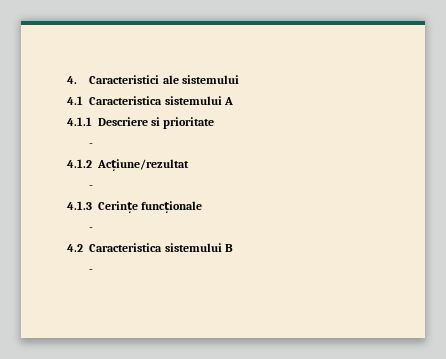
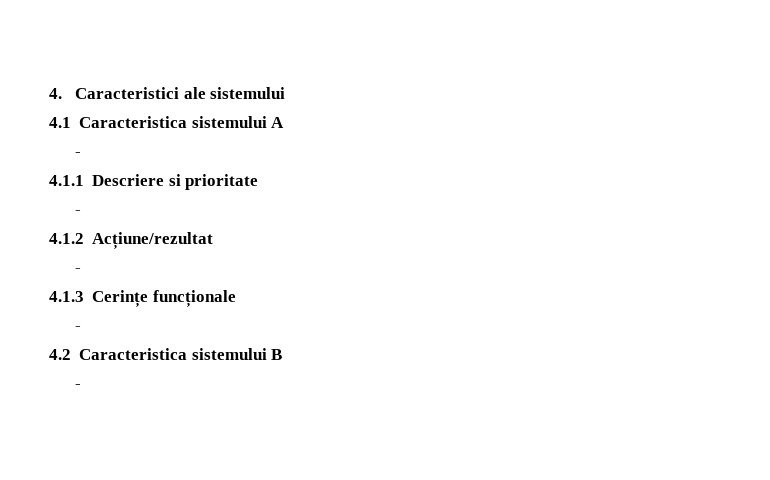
(233, 101) none -> [75,152,82,157] // -

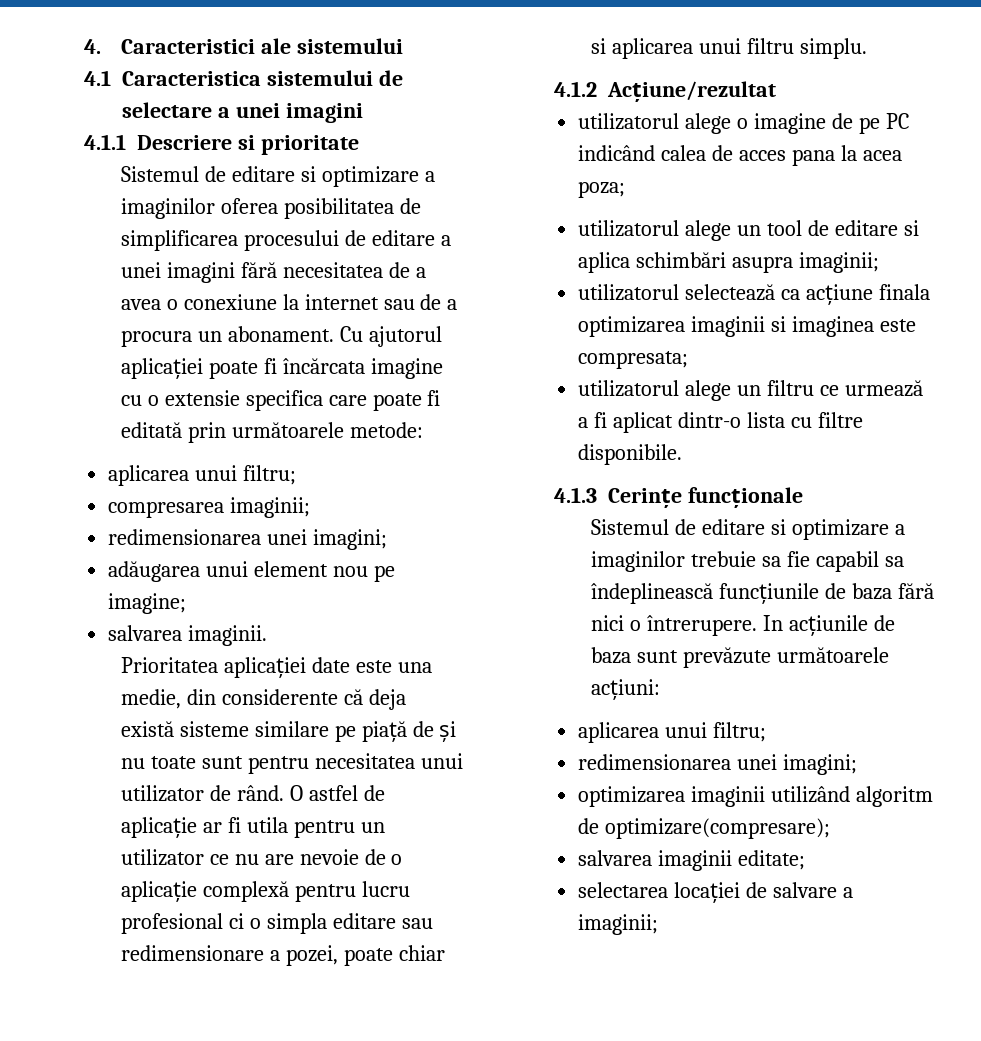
[271,117,285,128] [75,152,82,157] A // - -> [378,70,403,86] [121,102,363,123] de selectare a unei imagini
[75,210,82,215] [48,232,214,249] [75,268,82,273] [48,290,236,307] [75,326,82,331] [48,348,283,360] [75,384,82,389] - // 4.1.2 Acțiune/rezultat // - // 4.1.3 Cerințe funcționale // - // 4.2 Caracteristica sistemului B // - -> [120,166,435,187] [120,198,421,219] [120,230,451,251] [120,262,426,283] [120,294,458,310] [120,326,442,347] [120,358,443,379] [120,390,441,411] [120,422,423,443] [108,465,296,486] [108,497,311,518] [108,529,387,550] [108,561,395,582] [108,593,187,614] [108,625,268,646] [120,657,432,678] [120,689,406,710] [120,721,457,742] [120,753,463,774] [120,785,385,802] [120,817,385,838] [120,849,403,866] [120,881,410,902] [120,913,433,934] [120,945,445,966] [590,38,867,59] [553,81,776,102] [578,113,909,134] [578,145,902,166] [578,181,626,198] [578,220,919,241] [578,252,879,273] [578,284,930,305] [578,316,916,337] [578,351,689,369] [578,380,923,401] [578,412,863,433] [578,444,683,465] [553,487,803,508] [590,519,905,540] [590,551,904,572] [590,583,934,604] [590,615,895,636] [590,647,889,668] [590,679,660,700] [578,722,766,743] [578,754,857,775] [578,786,933,807] [578,818,831,839] [578,850,805,871] [578,882,853,903] [578,914,659,935] Sistemul de editare si optimizare a imaginilor oferea posibilitatea de simplificarea procesului de editare a unei imagini fără necesitatea de a avea o conexiune la internet sau de a procura un abonament. Cu ajutorul aplicației poate fi încărcata imagine cu o extensie specifica care poate fi editată prin următoarele metode: // aplicarea unui filtru; // compresarea imaginii; // redimensionarea unei imagini; // adăugarea unui element nou pe imagine; // salvarea imaginii. // Prioritatea aplicației date este una medie, din considerente că deja există sisteme similare pe piață de și nu toate sunt pentru necesitatea unui utilizator de rând. O astfel de aplicație ar fi utila pentru un utilizator ce nu are nevoie de o aplicație complexă pentru lucru profesional ci o simpla editare sau redimensionare a pozei, poate chiar si aplicarea unui filtru simplu. // 4.1.2 Acțiune/rezultat // utilizatorul alege o imagine de pe PC indicând calea de acces pana la acea poza; // utilizatorul alege un tool de editare si aplica schimbări asupra imaginii; // utilizatorul selectează ca acțiune finala optimizarea imaginii si imaginea este compresata; // utilizatorul alege un filtru ce urmează a fi aplicat dintr-o lista cu filtre disponibile. // 4.1.3 Cerințe funcționale // Sistemul de editare si optimizare a imaginilor trebuie sa fie capabil sa îndeplinească funcțiunile de baza fără nici o întrerupere. In acțiunile de baza sunt prevăzute următoarele acțiuni: // aplicarea unui filtru; // redimensionarea unei imagini; // optimizarea imaginii utilizând algoritm de optimizare(compresare); // salvarea imaginii editate; // selectarea locației de salvare a imaginii;

